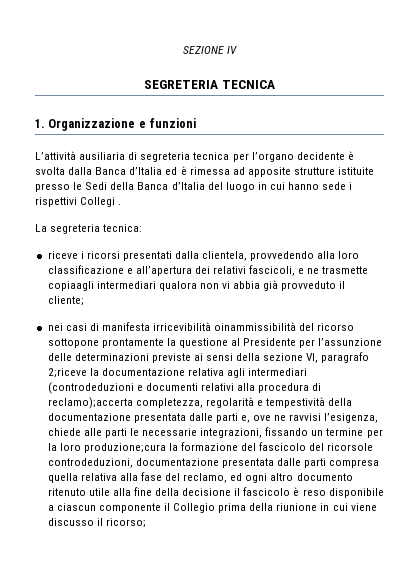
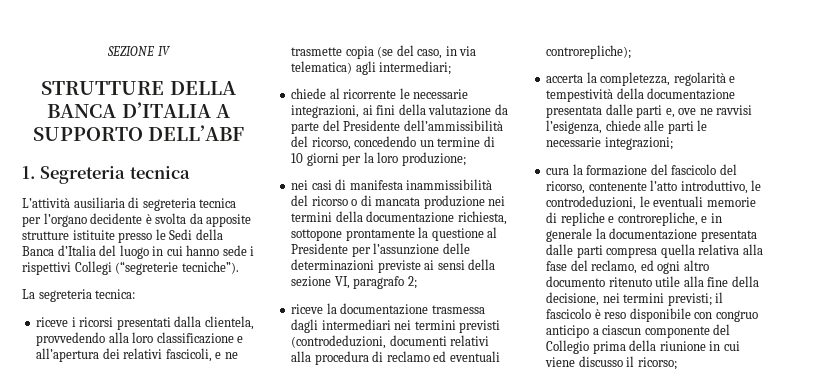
[144,80,275,89] [35,118,197,131] SEGRETERIA TECNICA // 1. Organizzazione e funzioni -> [41,81,236,95] [47,102,230,118] [32,125,245,141] [22,166,190,184] STRUTTURE DELLA BANCA D’ITALIA A SUPPORTO DELL’ABF // 1. Segreteria tecnica
[68,166,245,175] dalla Banca d’Italia ed è rimessa ad -> [189,213,203,224] da
[118,204,122,205] . -> [115,261,239,275] (“segreterie tecniche”).
[47,280,346,291] [47,296,84,306] [47,322,355,331] copiaagli intermediari qualora non vi abbia già provveduto il cliente; // nei casi di manifesta irricevibilità oinammissibilità del ricorso -> [345,45,477,59] [291,61,452,75] [291,88,469,99] [291,104,508,118] [291,120,503,134] [291,136,495,150] [291,152,466,166] [291,179,493,190] [291,195,506,209] [291,211,507,225] copia (se del caso, in via telematica) agli intermediari; // chiede al ricorrente le necessarie integrazioni, ai fini della valutazione da parte del Presidente dell’ammissibilità del ricorso, concedendo un termine di 10 giorni per la loro produzione; // nei casi di manifesta inammissibilità del ricorso o di mancata produzione nei termini della documentazione richiesta,
[47,368,308,378] [47,382,143,394] 2;riceve la documentazione relativa agli intermediari (controdeduzioni e -> [407,276,417,289] [291,303,485,315] [291,319,501,333] [291,335,387,349] 2; // riceve la documentazione trasmessa dagli intermediari nei termini previsti (controdeduzioni,
[47,397,133,409] reclamo);accerta -> [386,351,500,362] [546,45,632,59] [546,72,597,83] reclamo ed eventuali controrepliche); // accerta la
[200,427,383,438] [47,443,166,453] integrazioni, fissando un termine per la loro produzione;cura -> [604,137,673,150] [546,168,570,175] integrazioni; // cura
[327,443,374,451] [47,458,133,468] ricorsole controdeduzioni, -> [546,180,762,194] [546,196,756,210] [546,212,722,226] [546,228,606,242] ricorso, contenente l’atto introduttivo, le controdeduzioni, le eventuali memorie di repliche e controrepliche, e in generale la
[182,488,232,496] decisione -> [546,292,712,306] decisione, nei termini previsti;
(384, 493) none -> [694,310,758,322] [546,325,590,338] con congruo anticipo
[163,503,170,511] il -> [713,324,731,335] del

